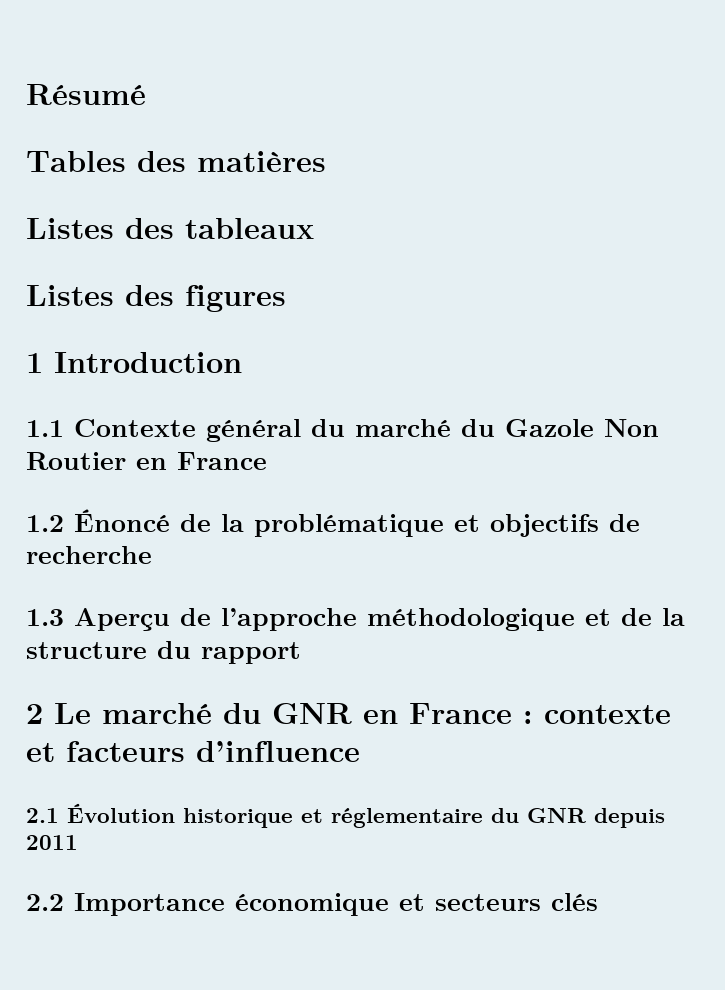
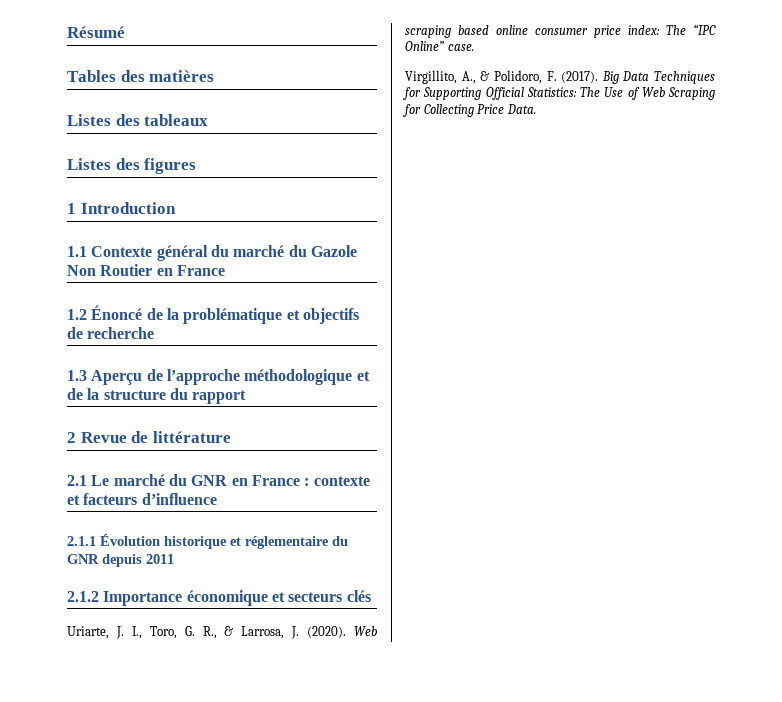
(43, 714) none -> [80,431,231,443] [67,475,87,486] Revue de littérature // 2.1
[26,808,59,823] 2.1 -> [67,536,96,546] 2.1.1
[26,894,64,911] 2.2 -> [67,591,99,602] 2.1.2
(598, 902) none -> [67,626,377,639] [405,24,716,38] [405,41,474,51] [405,70,715,84] [403,87,715,100] [403,104,536,117] // Uriarte, J. I., Toro, G. R., & Larrosa, J. (2020). Web scraping based online consumer price index: The “IPC Online” case. // Virgillito, A., & Polidoro, F. (2017). Big Data Techniques for Supporting Official Statistics: The Use of Web Scraping for Collecting Price Data.

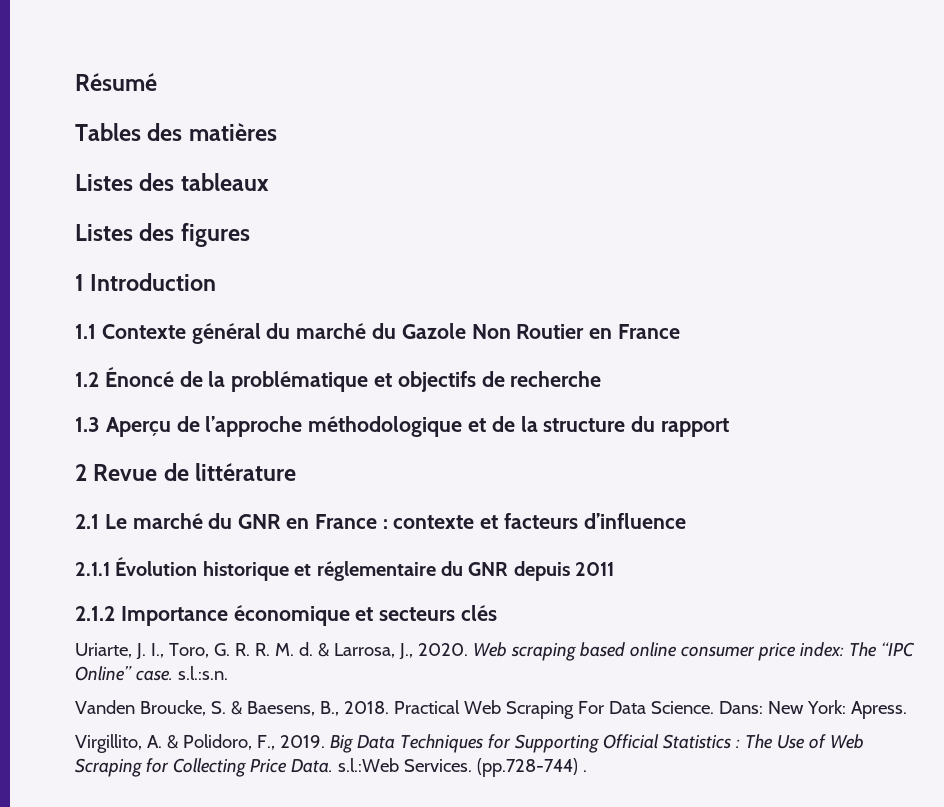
[202,626,347,639] R., & Larrosa, J. (2020). -> [234,642,468,660] R. R. M. d. & Larrosa, J., 2020.
(474, 47) none -> [177,666,228,680] [75,700,907,719] s.l.:s.n. // Vanden Broucke, S. & Baesens, B., 2018. Practical Web Scraping For Data Science. Dans: New York: Apress.
[461,71,476,84] A., -> [146,735,162,748] A.
[546,71,599,83] F. (2017). -> [256,735,325,750] F., 2019.
[526,87,577,97] Statistics: -> [662,734,740,749] Statistics :
(536, 109) none -> [337,758,587,777] s.l.:Web Services. (pp.728-744) .

